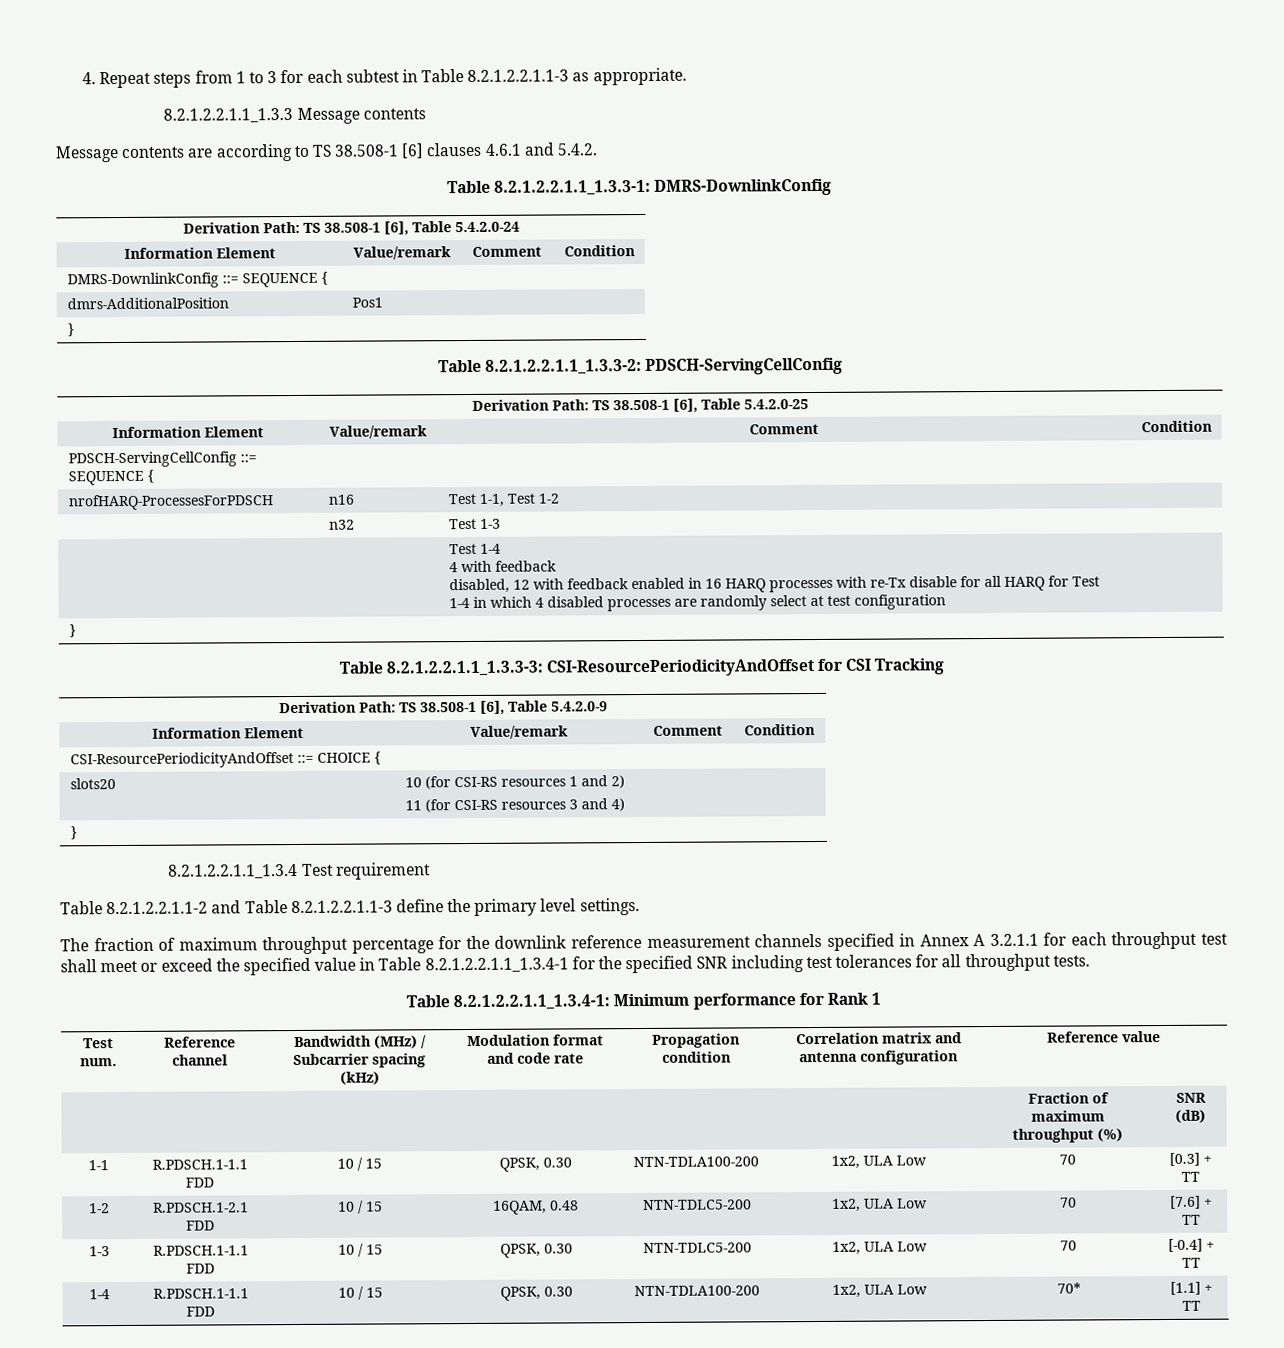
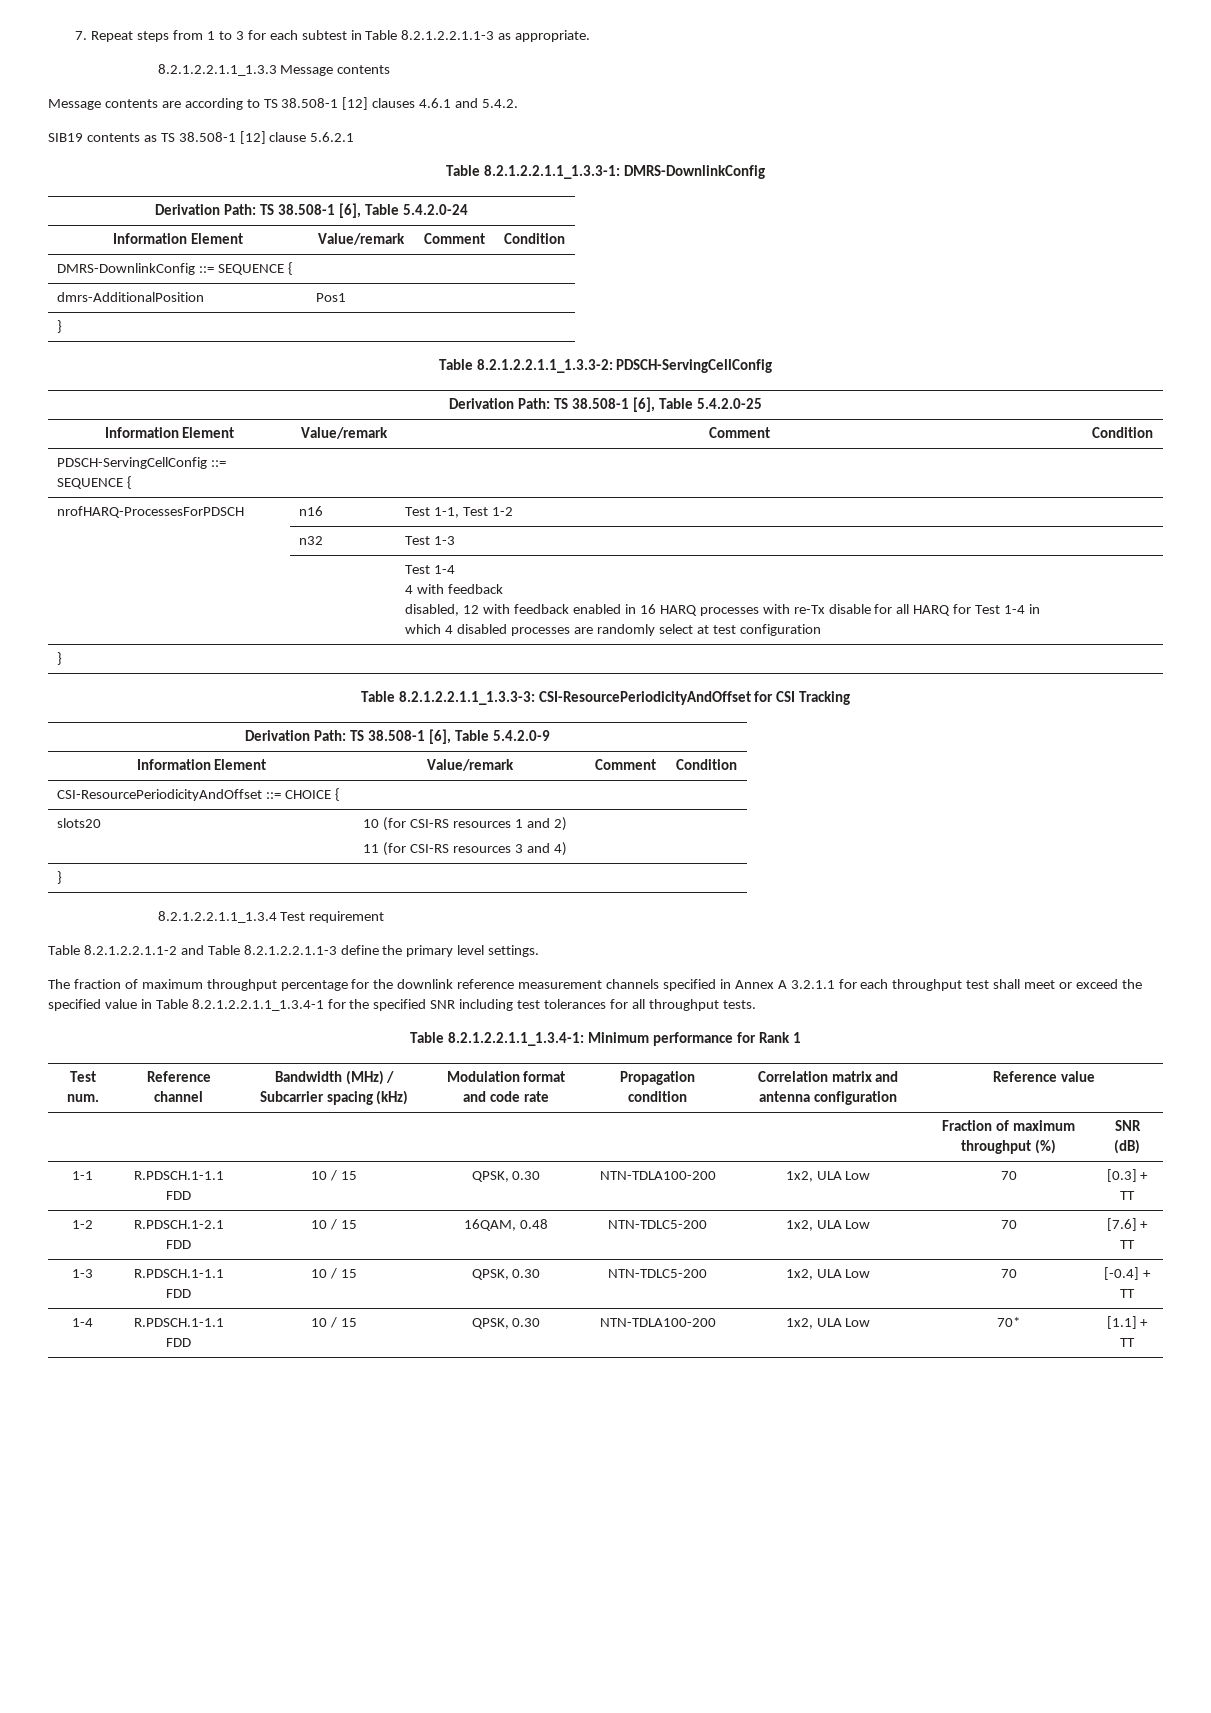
[82,72,97,85] 4. -> [75,31,88,40] 7.
[401,143,425,159] [6] -> [342,97,369,110] [12]
(599, 149) none -> [48,131,355,144] // SIB19 contents as TS 38.508-1 [12] clause 5.6.2.1

